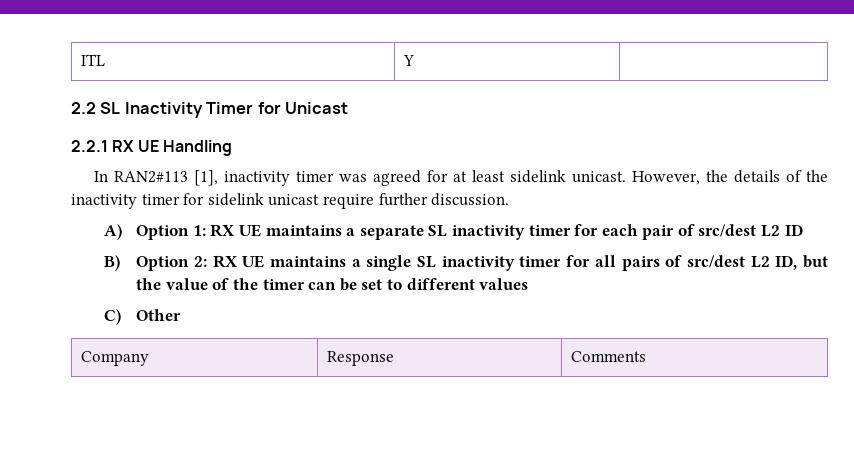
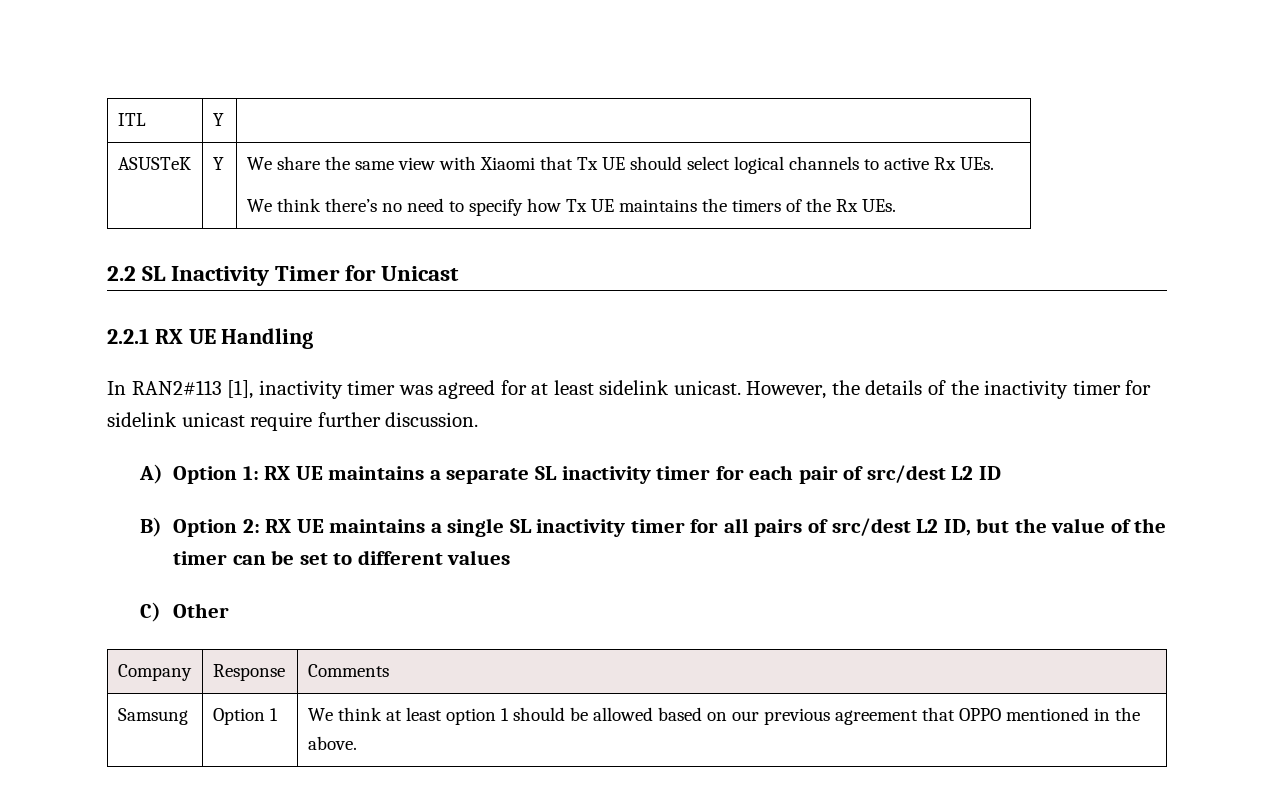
(415, 60) none -> [117,157,191,170] [212,157,224,170] [246,156,994,174] [246,198,896,216] // ASUSTeK | Y | We share the same view with Xiaomi that Tx UE should select logical channels to active Rx UEs. // We think there’s no need to specify how Tx UE maintains the timers of the Rx UEs.
(647, 356) none -> [117,708,188,725] [212,708,278,725] [307,707,1140,725] [307,736,357,750] // Samsung | Option 1 | We think at least option 1 should be allowed based on our previous agreement that OPPO mentioned in the above.

